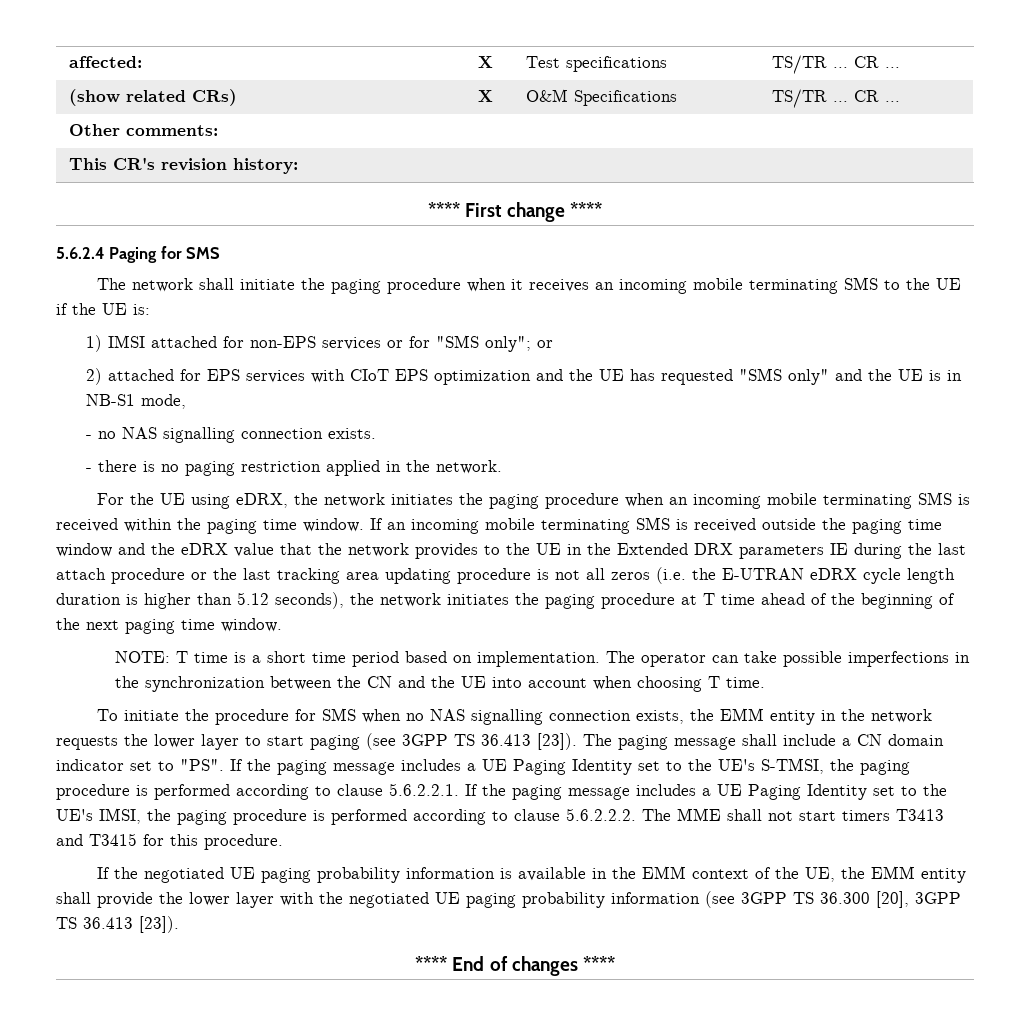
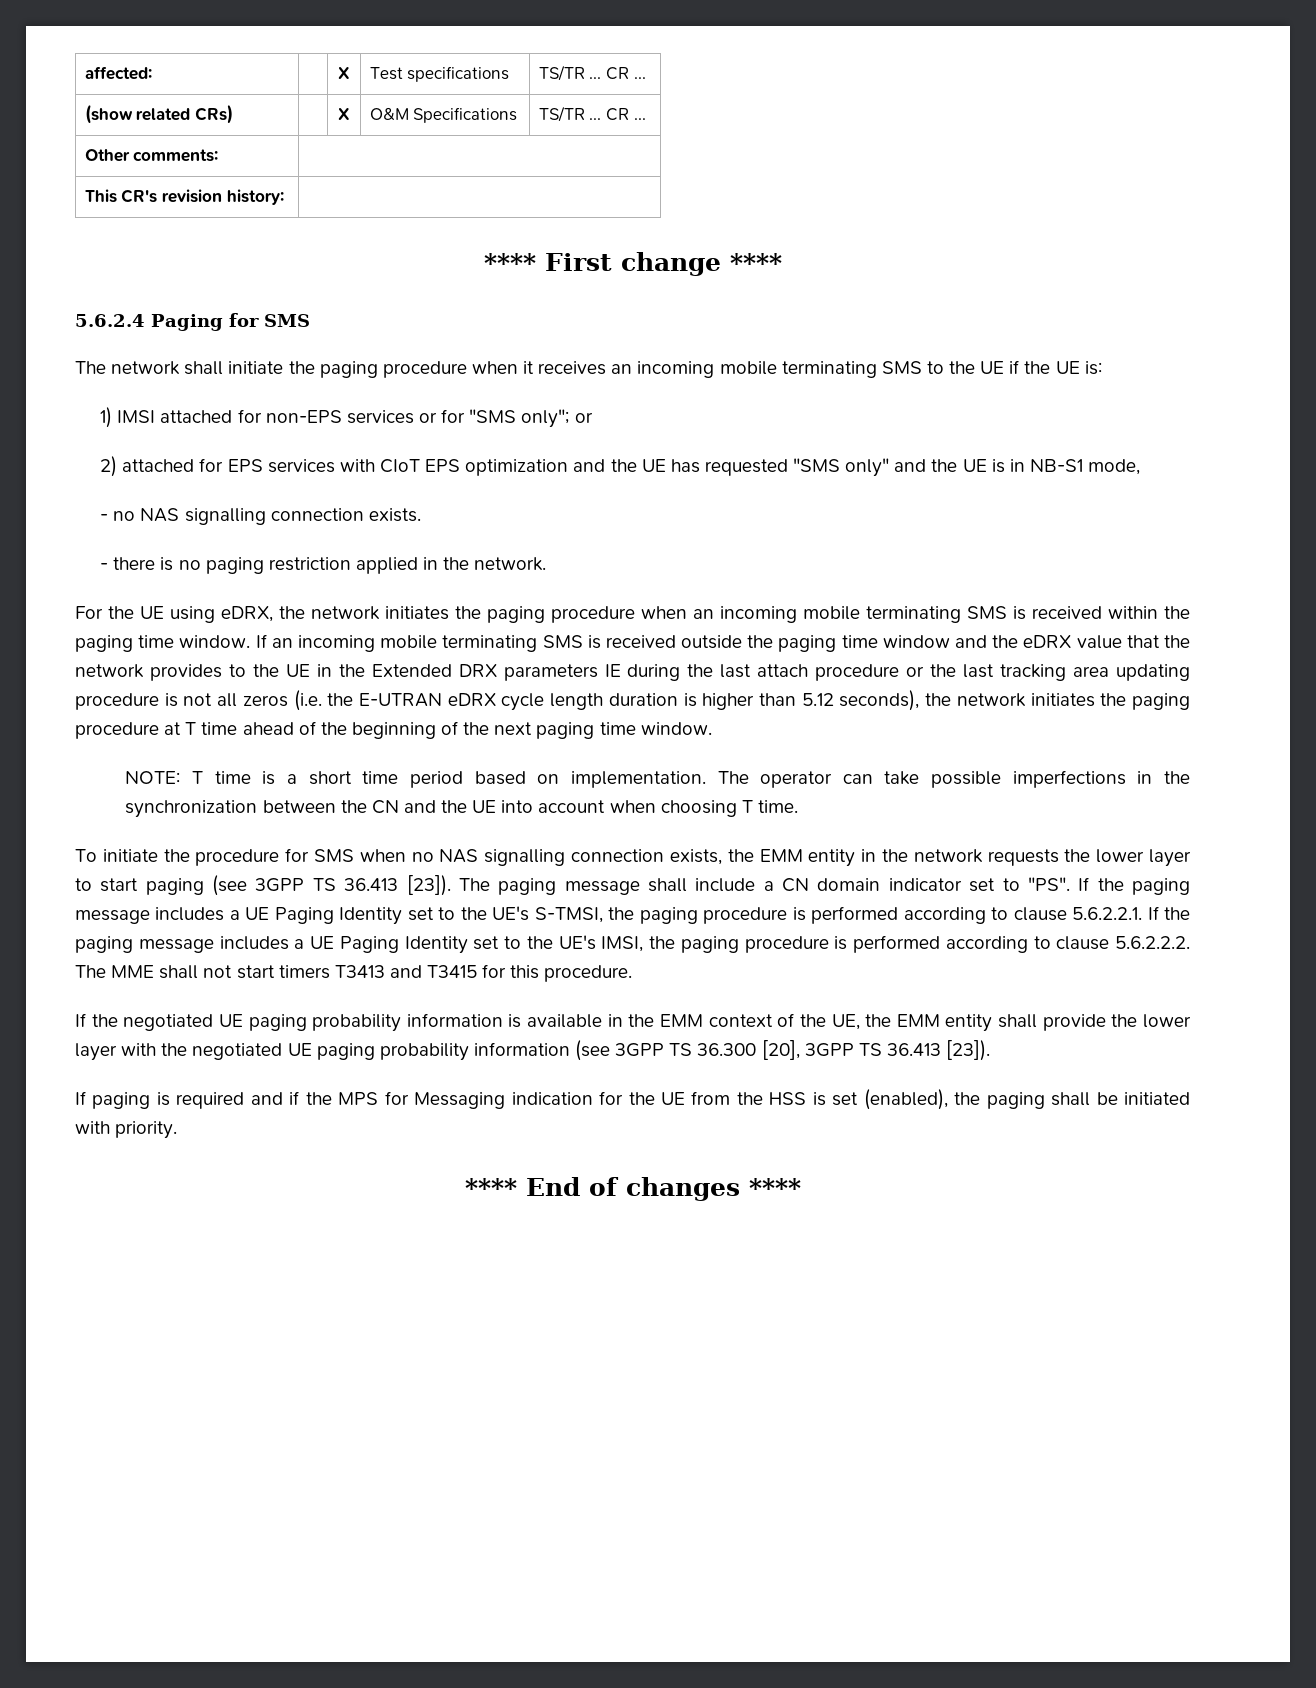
(179, 924) none -> [75,1089,1191,1110] [75,1121,178,1139] // If paging is required and if the MPS for Messaging indication for the UE from the HSS is set (enabled), the paging shall be initiated with priority.

